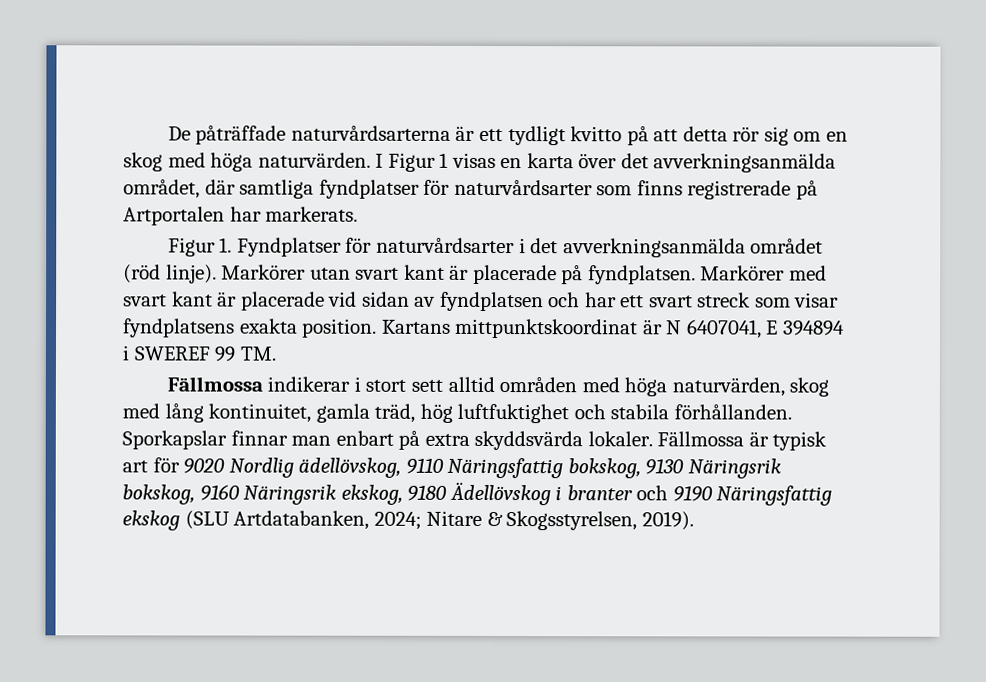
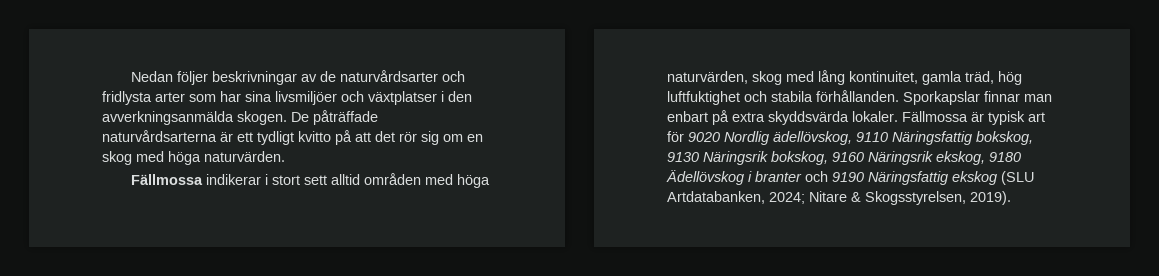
(167, 133) none -> [130,70,465,85] [102,91,472,105] [102,111,287,125] Nedan följer beskrivningar av de naturvårdsarter och fridlysta arter som har sina livsmiljöer och växtplatser i den avverkningsanmälda skogen.
[682,126,728,142] detta -> [375,131,395,142] det
[375,152,837,173] [123,179,818,200] [123,206,359,226] [167,237,824,258] [123,264,827,285] [123,291,840,312] [123,318,845,339] [122,345,276,362] I Figur 1 visas en karta över det avverkningsanmälda området, där samtliga fyndplatser för naturvårdsarter som finns registrerade på Artportalen har markerats. // Figur 1. Fyndplatser för naturvårdsarter i det avverkningsanmälda området (röd linje). Markörer utan svart kant är placerade på fyndplatsen. Markörer med svart kant är placerade vid sidan av fyndplatsen och har ett svart streck som visar fyndplatsens exakta position. Kartans mittpunktskoordinat är N 6407041, E 394894 i SWEREF 99 TM. -> (285, 156) none

